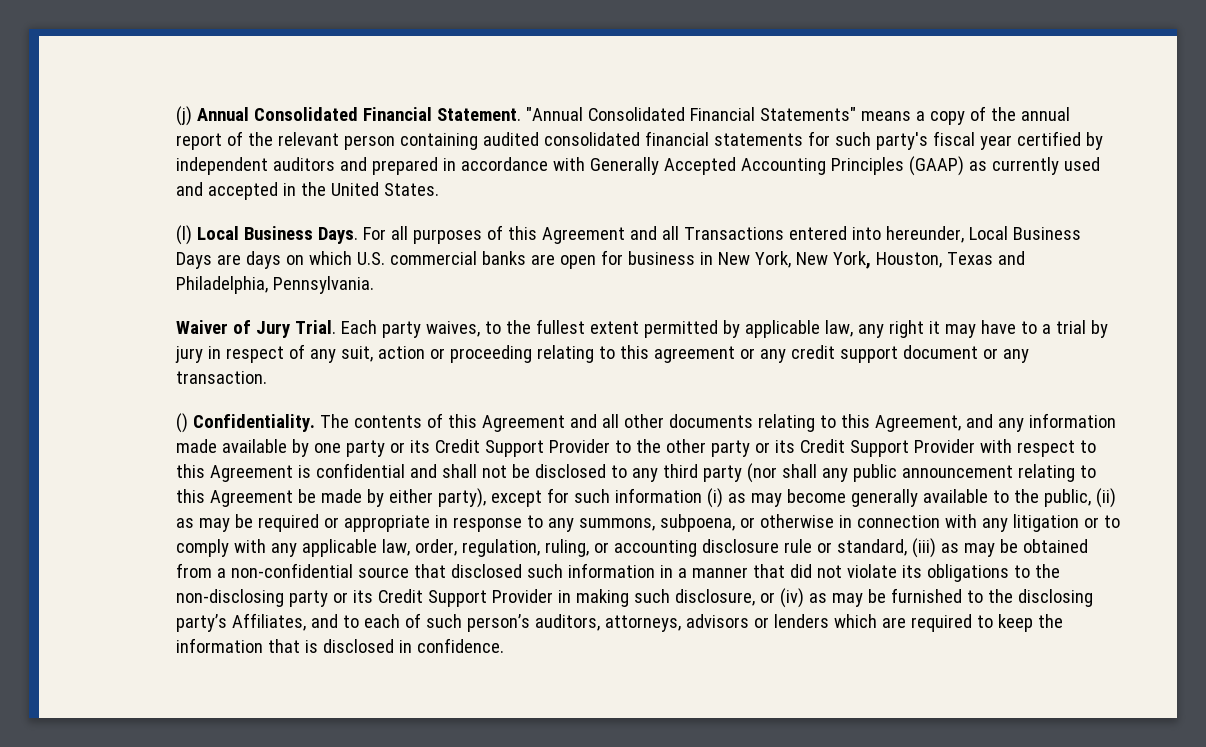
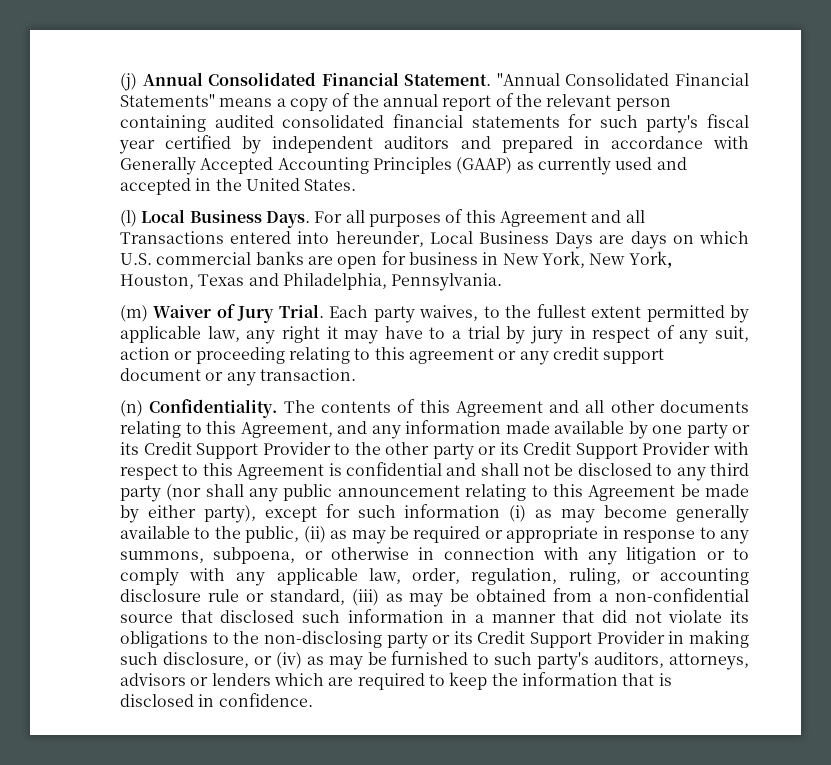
(375, 285) none -> [120,305,149,322] (m)
[176,413,189,433] () -> [120,400,144,417] (n)
[988,589,1094,607] [176,613,531,632] the disclosing party’s Affiliates, and to each of such person’s -> [494,652,590,670] such party's

